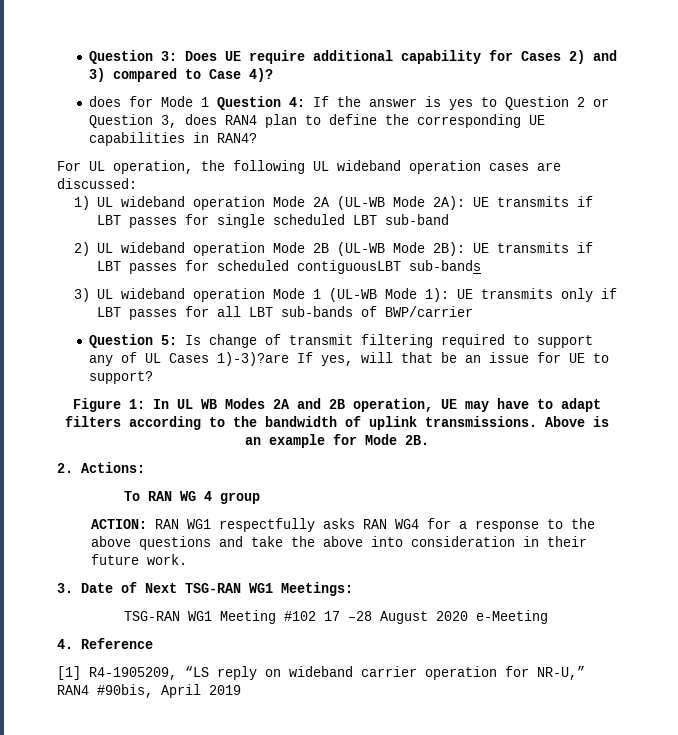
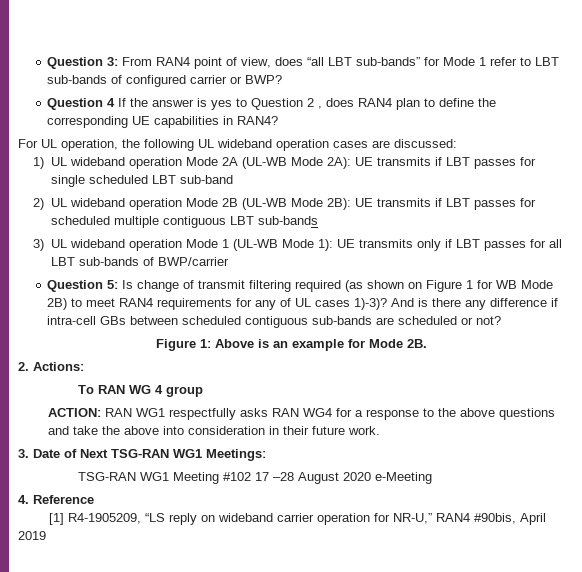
[184,50,617,64] [88,68,273,82] [88,96,305,110] Does UE require additional capability for Cases 2) and 3) compared to Case 4)? // does for Mode 1 Question 4: -> [122,57,560,69] [47,75,283,87] [47,98,116,110] From RAN4 point of view, does “all LBT sub-bands” for Mode 1 refer to LBT sub-bands of configured carrier or BWP? // Question 4
[592,98,609,107] [88,114,177,128] or Question 3, -> [318,106,323,109] ,
[296,260,401,274] contiguousLBT -> [113,216,254,228] multiple contiguous LBT
[512,335,593,348] [88,352,609,366] [88,371,153,384] [73,398,601,412] [65,416,537,430] to support any of UL Cases 1)-3)?are If yes, will that be an issue for UE to support? // Figure 1: In UL WB Modes 2A and 2B operation, UE may have to adapt filters according to the bandwidth of uplink transmissions. -> [345,280,554,292] [47,298,559,310] [47,316,502,328] [155,339,211,351] (as shown on Figure 1 for WB Mode 2B) to meet RAN4 requirements for any of UL cases 1)-3)? And is there any difference if intra-cell GBs between scheduled contiguous sub-bands are scheduled or not? // Figure 1:

